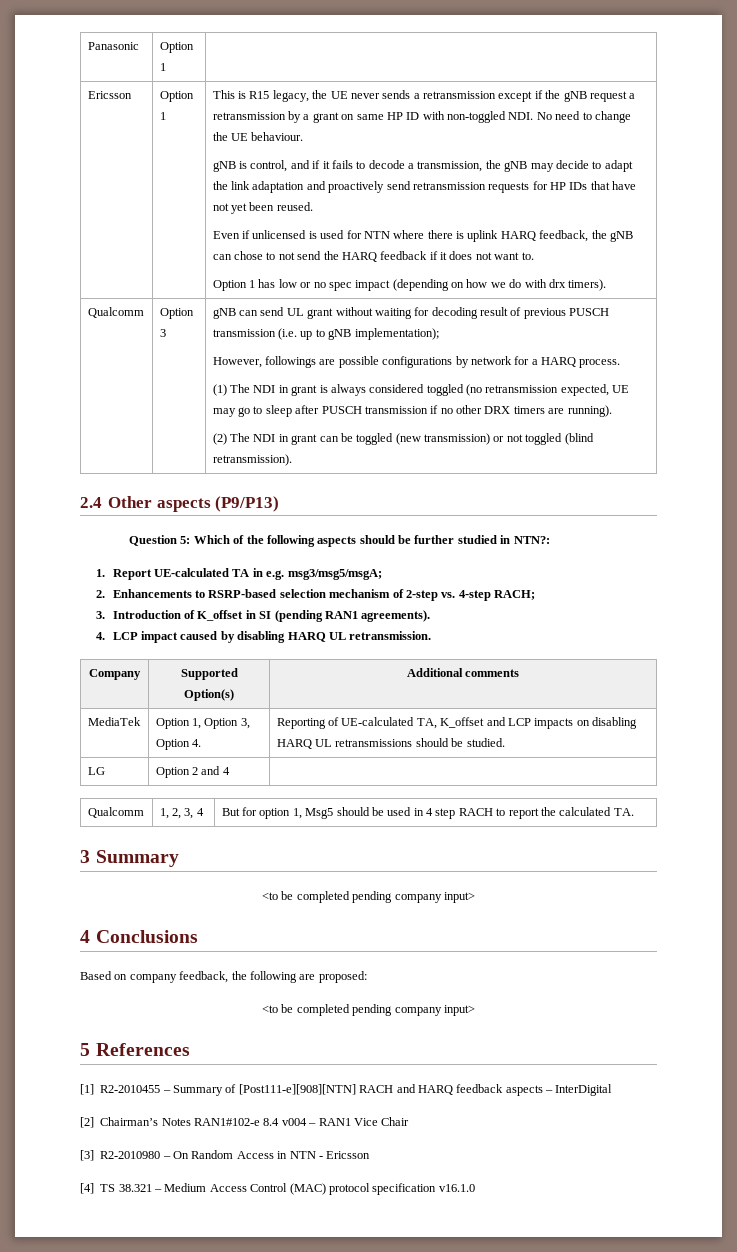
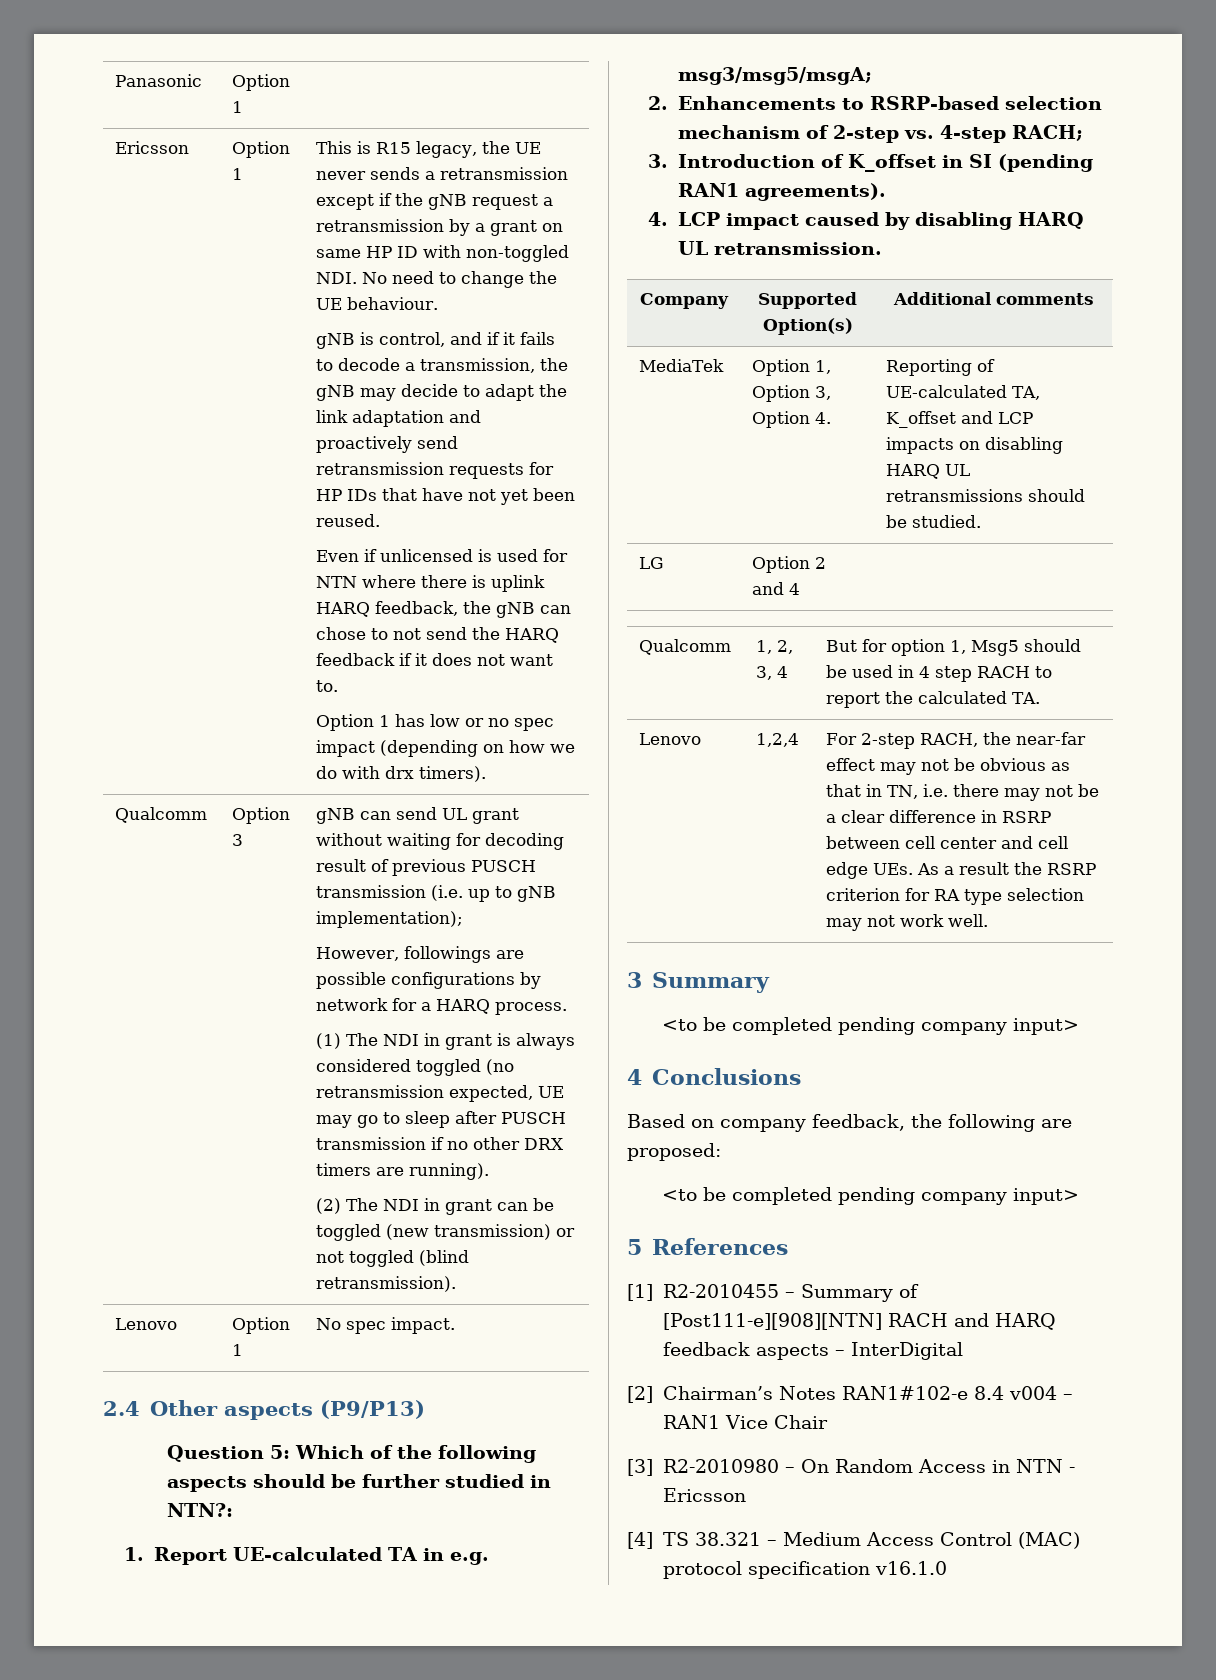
(292, 460) none -> [115,1318,178,1330] [232,1317,291,1334] [232,1344,244,1356] [316,1317,456,1334] // Lenovo | Option 1 | No spec impact.
(634, 812) none -> [639,733,702,745] [756,733,800,747] [826,732,1087,749] [826,758,1071,775] [826,784,1100,801] [826,810,1052,823] [826,836,1069,849] [826,862,1097,879] [826,888,1085,905] [826,914,989,931] // Lenovo | 1,2,4 | For 2-step RACH, the near-far effect may not be obvious as that in TN, i.e. there may not be a clear difference in RSRP between cell center and cell edge UEs. As a result the RSRP criterion for RA type selection may not work well.

